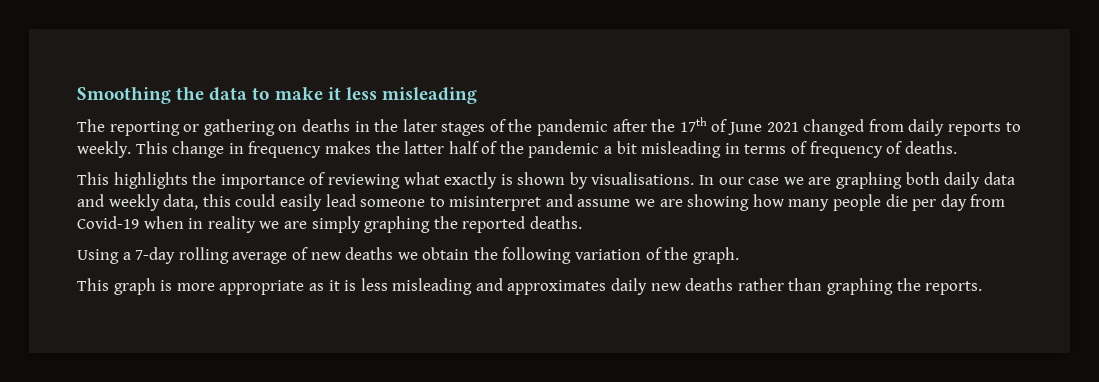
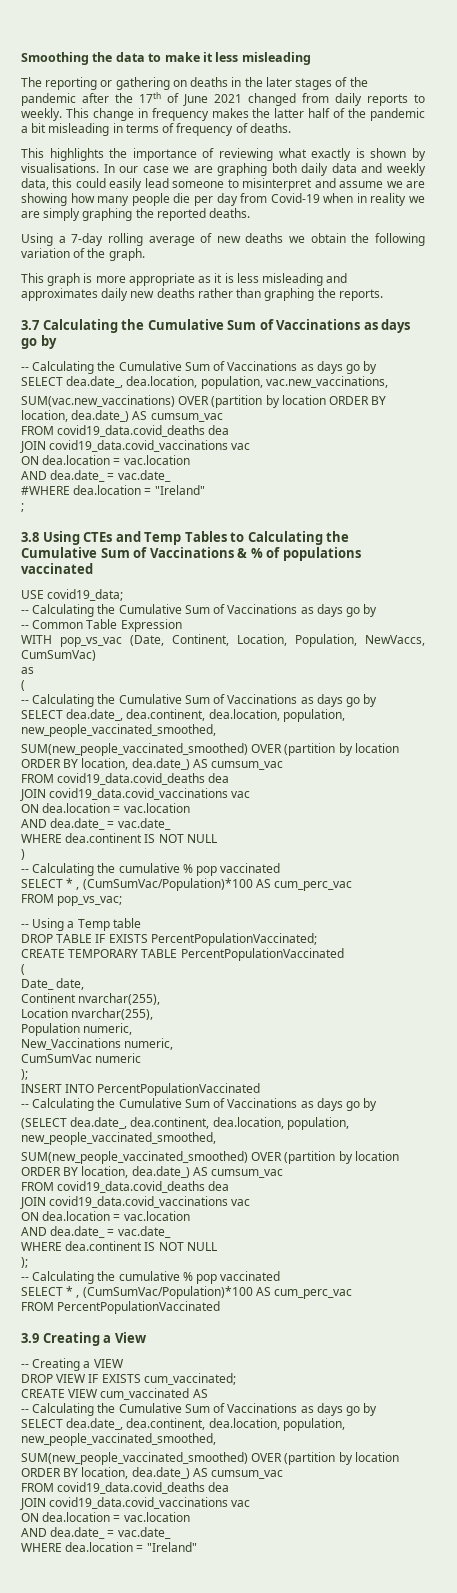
(983, 288) none -> [21,319,411,333] [21,335,57,349] [21,361,378,374] [21,376,388,389] [21,395,387,408] [21,410,223,422] [21,425,230,437] [20,440,251,453] [21,455,190,465] [21,470,171,482] [21,485,205,495] [21,503,24,512] [21,531,350,545] [21,547,361,561] [21,563,93,574] [21,589,124,601] [21,604,378,617] [21,619,182,632] [21,634,425,647] [21,650,96,661] [21,667,34,674] [21,680,25,691] [21,694,378,707] [21,709,345,722] [21,724,216,737] [21,743,399,756] [21,758,284,770] [21,773,230,785] [20,788,251,801] [21,803,190,813] [21,818,171,830] [21,833,217,843] [21,849,25,860] [21,863,281,876] [21,878,353,891] [21,894,123,906] [21,918,141,931] [21,933,317,946] [21,948,344,961] [21,964,25,975] [21,978,85,990] [21,993,161,1005] [21,1008,154,1020] [21,1023,133,1036] [21,1038,174,1050] [21,1053,142,1063] [21,1069,28,1080] [21,1083,261,1096] [21,1098,378,1111] [21,1117,349,1130] [21,1132,216,1145] [21,1151,399,1164] [21,1166,284,1178] [21,1181,230,1193] [20,1196,251,1209] [21,1211,190,1221] [21,1226,171,1238] [21,1241,217,1251] [21,1257,28,1268] [21,1271,281,1284] [21,1286,353,1299] [21,1301,221,1314] [21,1332,146,1346] [21,1358,123,1371] [21,1373,236,1385] [21,1388,208,1400] [21,1403,378,1416] [21,1418,345,1431] [21,1433,216,1446] [21,1452,399,1465] [21,1467,284,1479] [21,1482,230,1494] [20,1497,251,1510] [21,1512,190,1522] [21,1527,171,1539] [21,1542,197,1552] // 3.7 Calculating the Cumulative Sum of Vaccinations as days go by // -- Calculating the Cumulative Sum of Vaccinations as days go by // SELECT dea.date_, dea.location, population, vac.new_vaccinations, // SUM(vac.new_vaccinations) OVER (partition by location ORDER BY location, dea.date_) AS cumsum_vac // FROM covid19_data.covid_deaths dea // JOIN covid19_data.covid_vaccinations vac // ON dea.location = vac.location // AND dea.date_ = vac.date_ // #WHERE dea.location = "Ireland" // ; // 3.8 Using CTEs and Temp Tables to Calculating the Cumulative Sum of Vaccinations & % of populations vaccinated // USE covid19_data; // -- Calculating the Cumulative Sum of Vaccinations as days go by // -- Common Table Expression // WITH pop_vs_vac (Date, Continent, Location, Population, NewVaccs, CumSumVac) // as // ( // -- Calculating the Cumulative Sum of Vaccinations as days go by // SELECT dea.date_, dea.continent, dea.location, population, new_people_vaccinated_smoothed, // SUM(new_people_vaccinated_smoothed) OVER (partition by location ORDER BY location, dea.date_) AS cumsum_vac // FROM covid19_data.covid_deaths dea // JOIN covid19_data.covid_vaccinations vac // ON dea.location = vac.location // AND dea.date_ = vac.date_ // WHERE dea.continent IS NOT NULL // ) // -- Calculating the cumulative % pop vaccinated // SELECT * , (CumSumVac/Population)*100 AS cum_perc_vac // FROM pop_vs_vac; // -- Using a Temp table // DROP TABLE IF EXISTS PercentPopulationVaccinated; // CREATE TEMPORARY TABLE PercentPopulationVaccinated // ( // Date_ date, // Continent nvarchar(255), // Location nvarchar(255), // Population numeric, // New_Vaccinations numeric, // CumSumVac numeric // ); // INSERT INTO PercentPopulationVaccinated // -- Calculating the Cumulative Sum of Vaccinations as days go by // (SELECT dea.date_, dea.continent, dea.location, population, new_people_vaccinated_smoothed, // SUM(new_people_vaccinated_smoothed) OVER (partition by location ORDER BY location, dea.date_) AS cumsum_vac // FROM covid19_data.covid_deaths dea // JOIN covid19_data.covid_vaccinations vac // ON dea.location = vac.location // AND dea.date_ = vac.date_ // WHERE dea.continent IS NOT NULL // ); // -- Calculating the cumulative % pop vaccinated // SELECT * , (CumSumVac/Population)*100 AS cum_perc_vac // FROM PercentPopulationVaccinated // 3.9 Creating a View // -- Creating a VIEW // DROP VIEW IF EXISTS cum_vaccinated; // CREATE VIEW cum_vaccinated AS // -- Calculating the Cumulative Sum of Vaccinations as days go by // SELECT dea.date_, dea.continent, dea.location, population, new_people_vaccinated_smoothed, // SUM(new_people_vaccinated_smoothed) OVER (partition by location ORDER BY location, dea.date_) AS cumsum_vac // FROM covid19_data.covid_deaths dea // JOIN covid19_data.covid_vaccinations vac // ON dea.location = vac.location // AND dea.date_ = vac.date_ // WHERE dea.location = "Ireland"

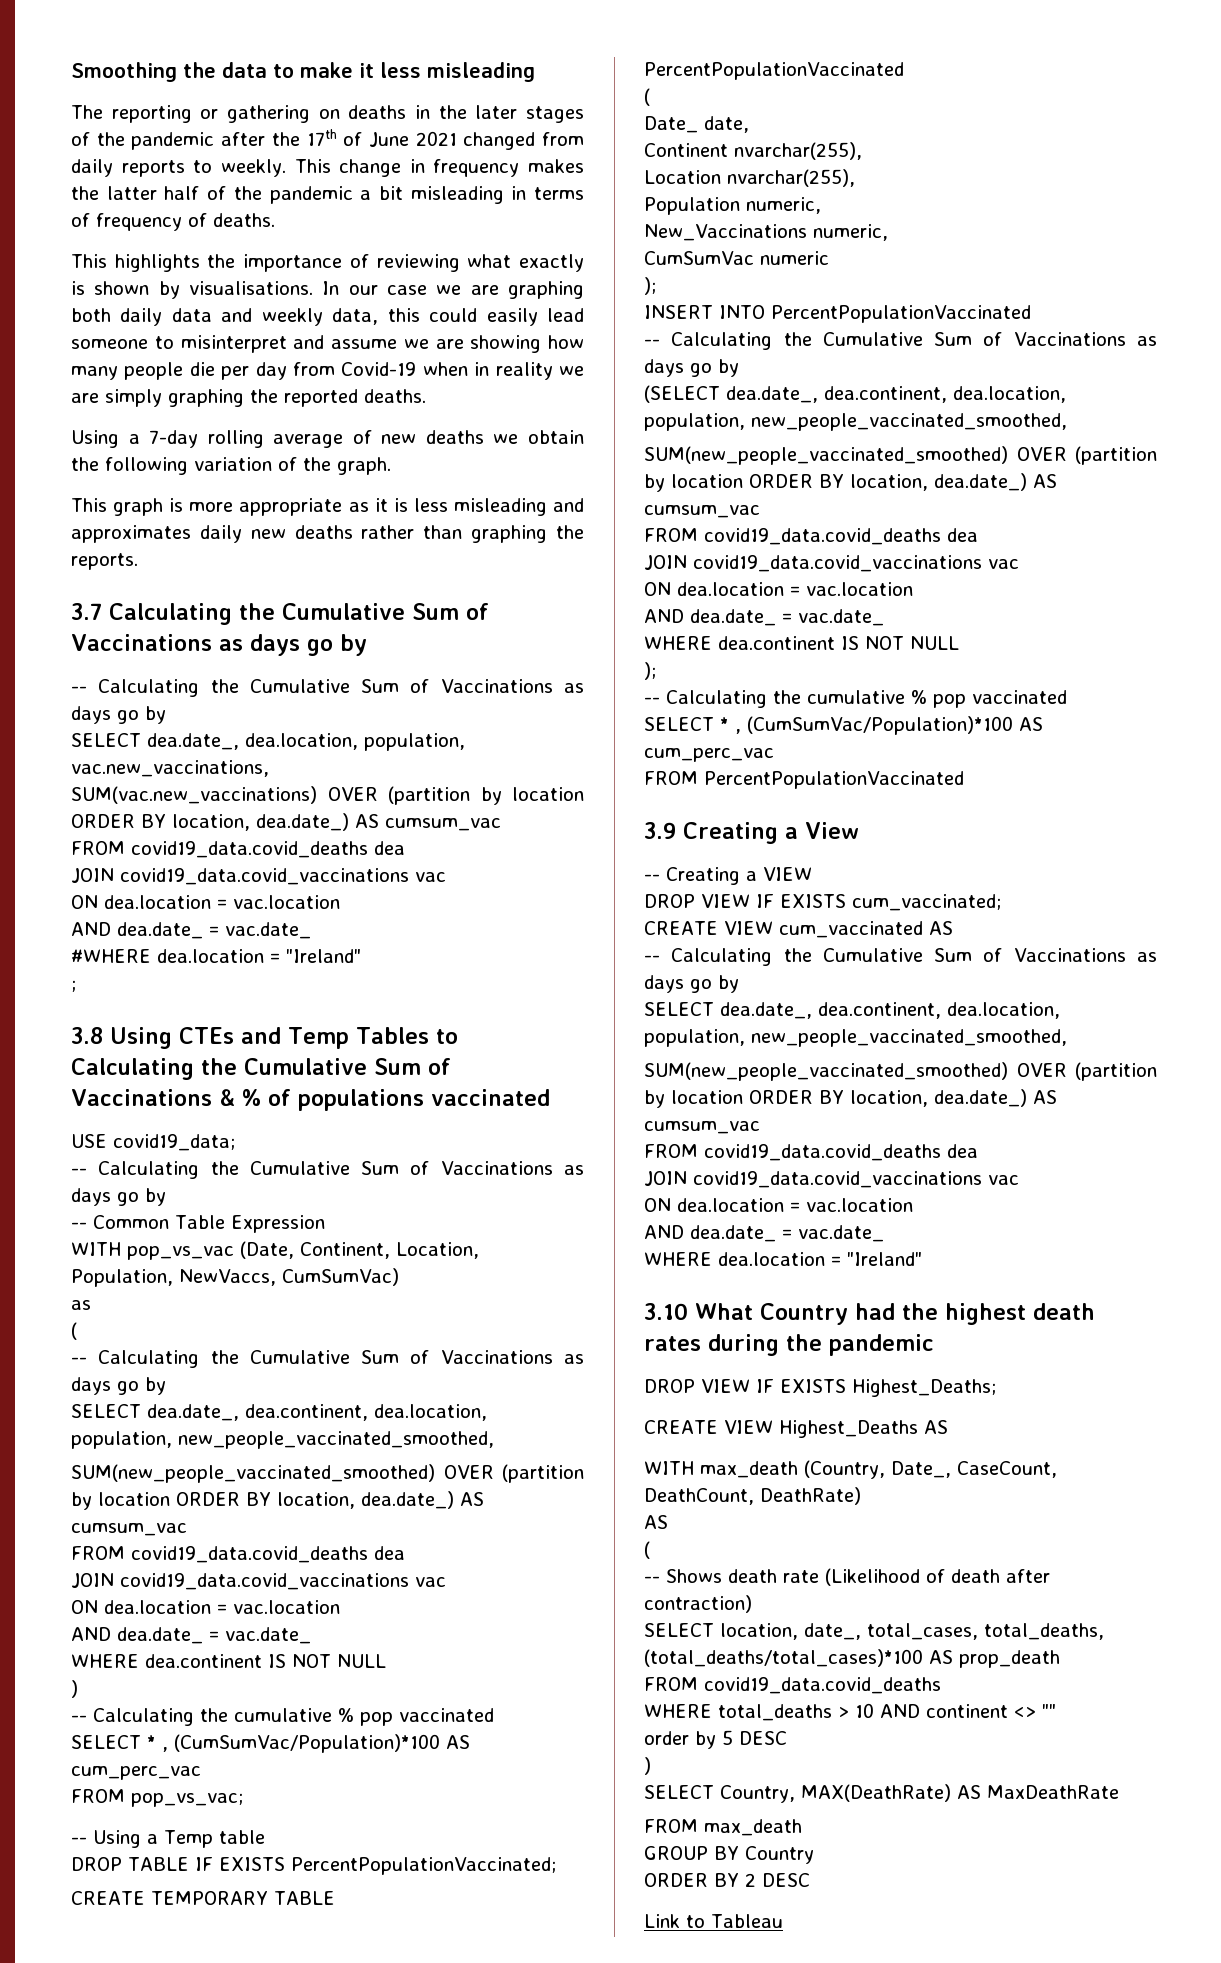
(197, 1547) none -> [644,1303,1095,1325] [644,1334,934,1356] [644,1379,996,1397] [644,1420,948,1438] [644,1460,1057,1479] [644,1487,861,1505] [644,1515,668,1529] [644,1541,650,1559] [644,1568,1050,1586] [644,1595,752,1613] [644,1623,1104,1640] [644,1649,1060,1668] [644,1677,941,1694] [644,1703,1056,1721] [644,1730,787,1749] [644,1757,651,1775] [644,1784,1119,1803] [644,1819,802,1836] [644,1846,814,1864] [644,1873,810,1887] [644,1914,783,1928] // 3.10 What Country had the highest death rates during the pandemic // DROP VIEW IF EXISTS Highest_Deaths; // CREATE VIEW Highest_Deaths AS // WITH max_death (Country, Date_, CaseCount, DeathCount, DeathRate) // AS // ( // -- Shows death rate (Likelihood of death after contraction) // SELECT location, date_, total_cases, total_deaths, (total_deaths/total_cases)*100 AS prop_death // FROM covid19_data.covid_deaths // WHERE total_deaths > 10 AND continent <> "" // order by 5 DESC // ) // SELECT Country, MAX(DeathRate) AS MaxDeathRate // FROM max_death // GROUP BY Country // ORDER BY 2 DESC // Link to Tableau

